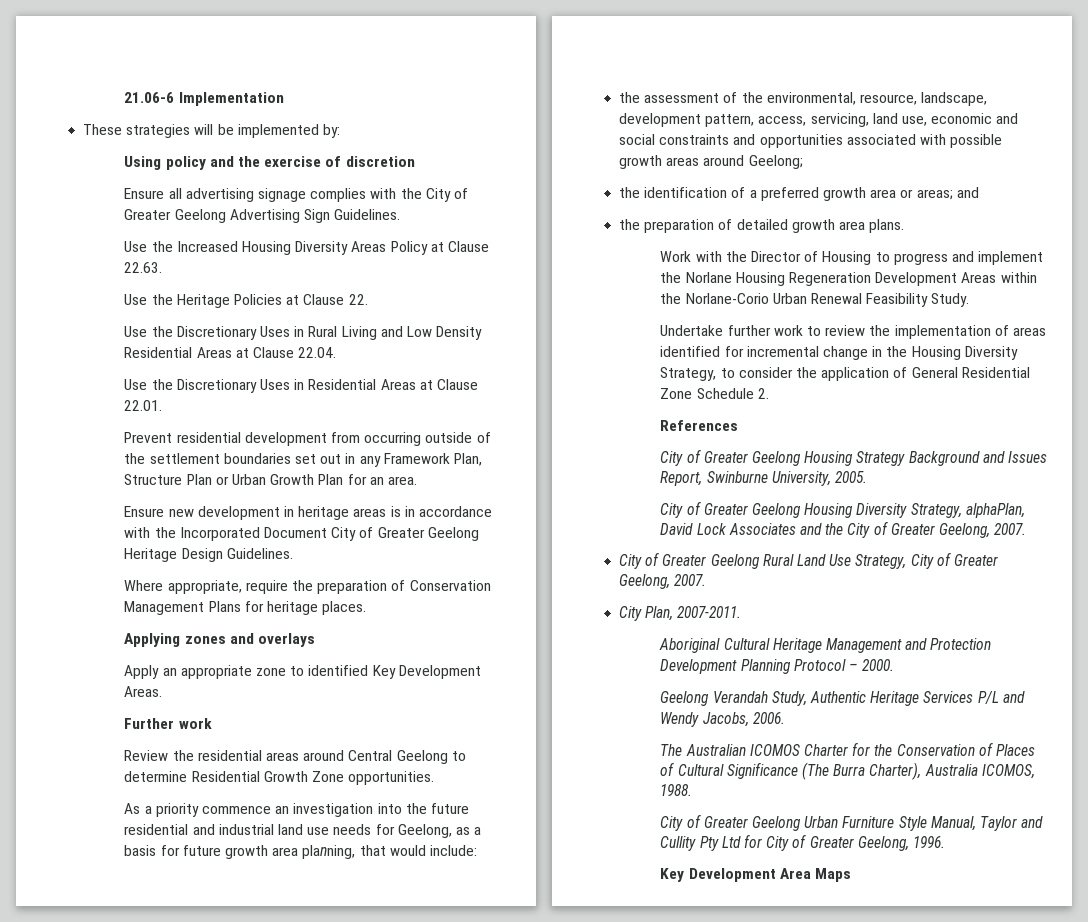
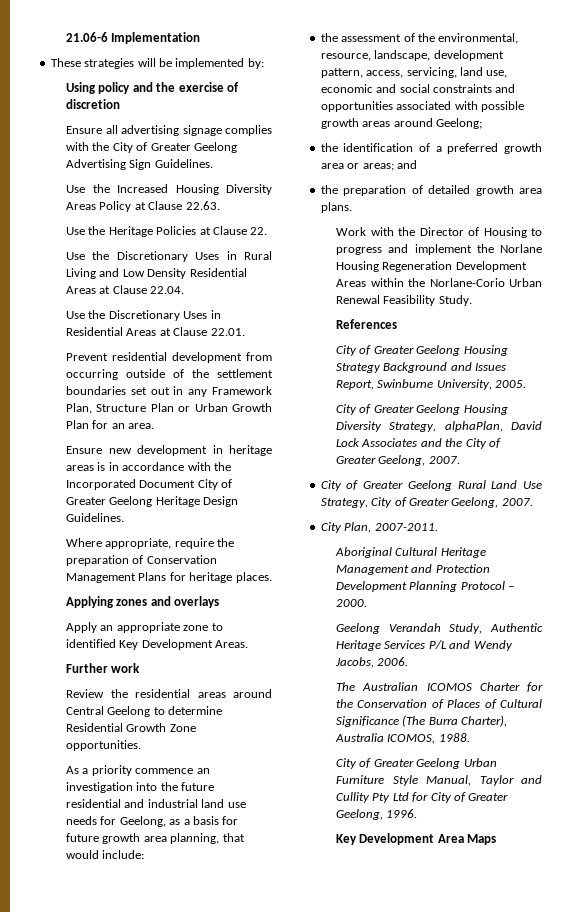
[660,325,1046,339] [660,346,1018,360] [660,367,1030,381] [660,388,769,399] // Undertake further work to review the implementation of areas identified for incremental change in the Housing Diversity Strategy, to consider the application of General Residential Zone Schedule 2. -> (472, 300) none

